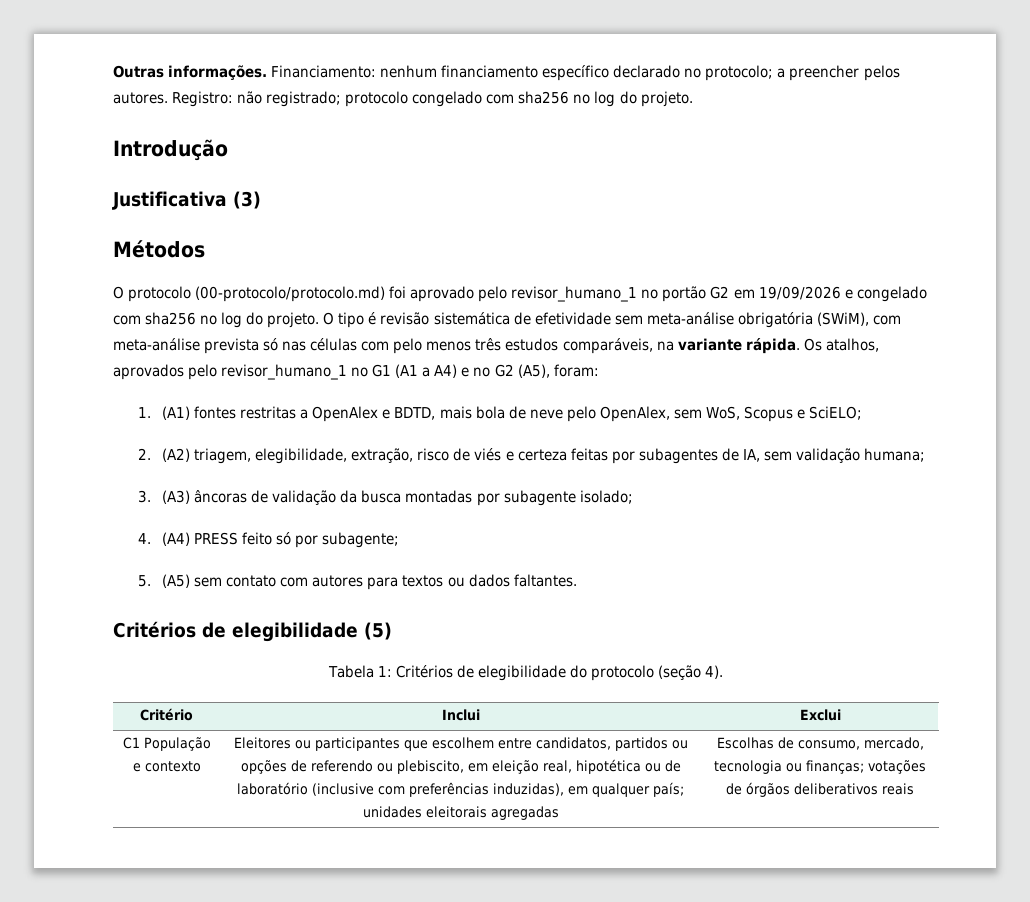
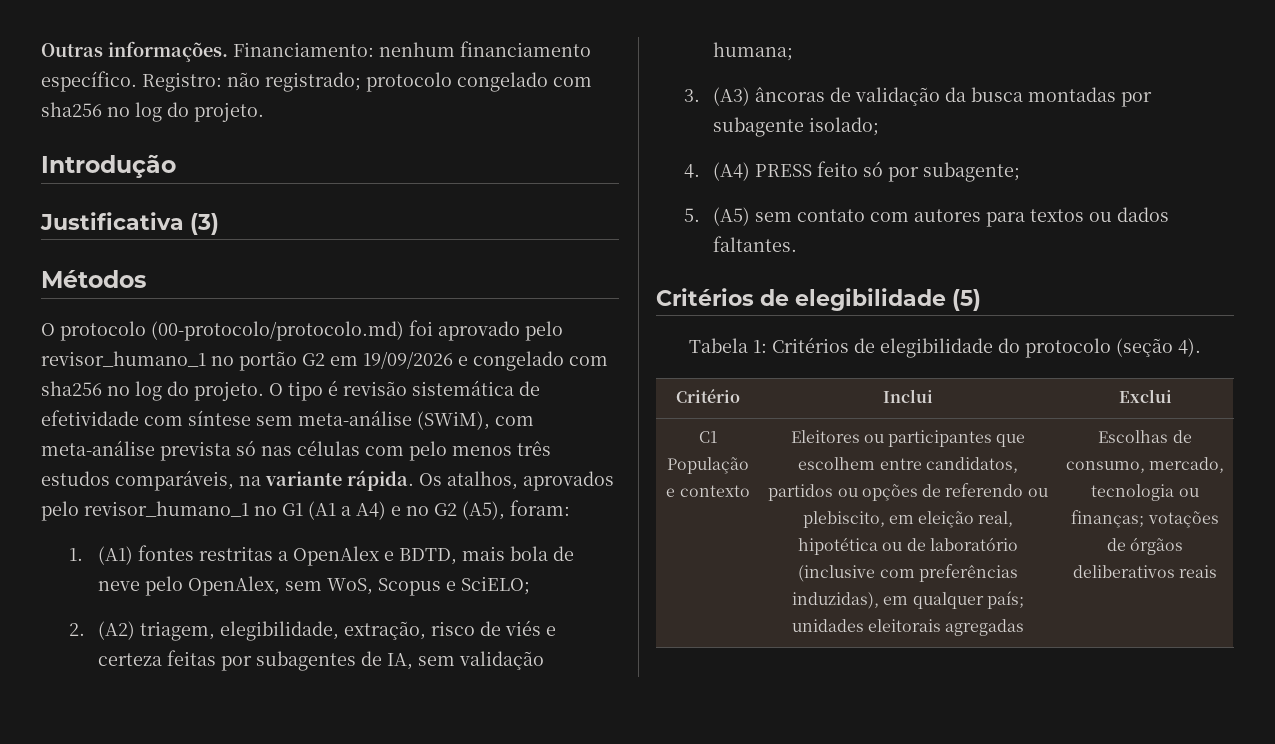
[542,65,900,81] [113,92,168,104] específico declarado no protocolo; a preencher pelos autores. -> [41,71,137,92] específico.
(611, 318) none -> [144,410,251,426] com síntese
[737,312,813,328] obrigatória -> (412, 418) none

